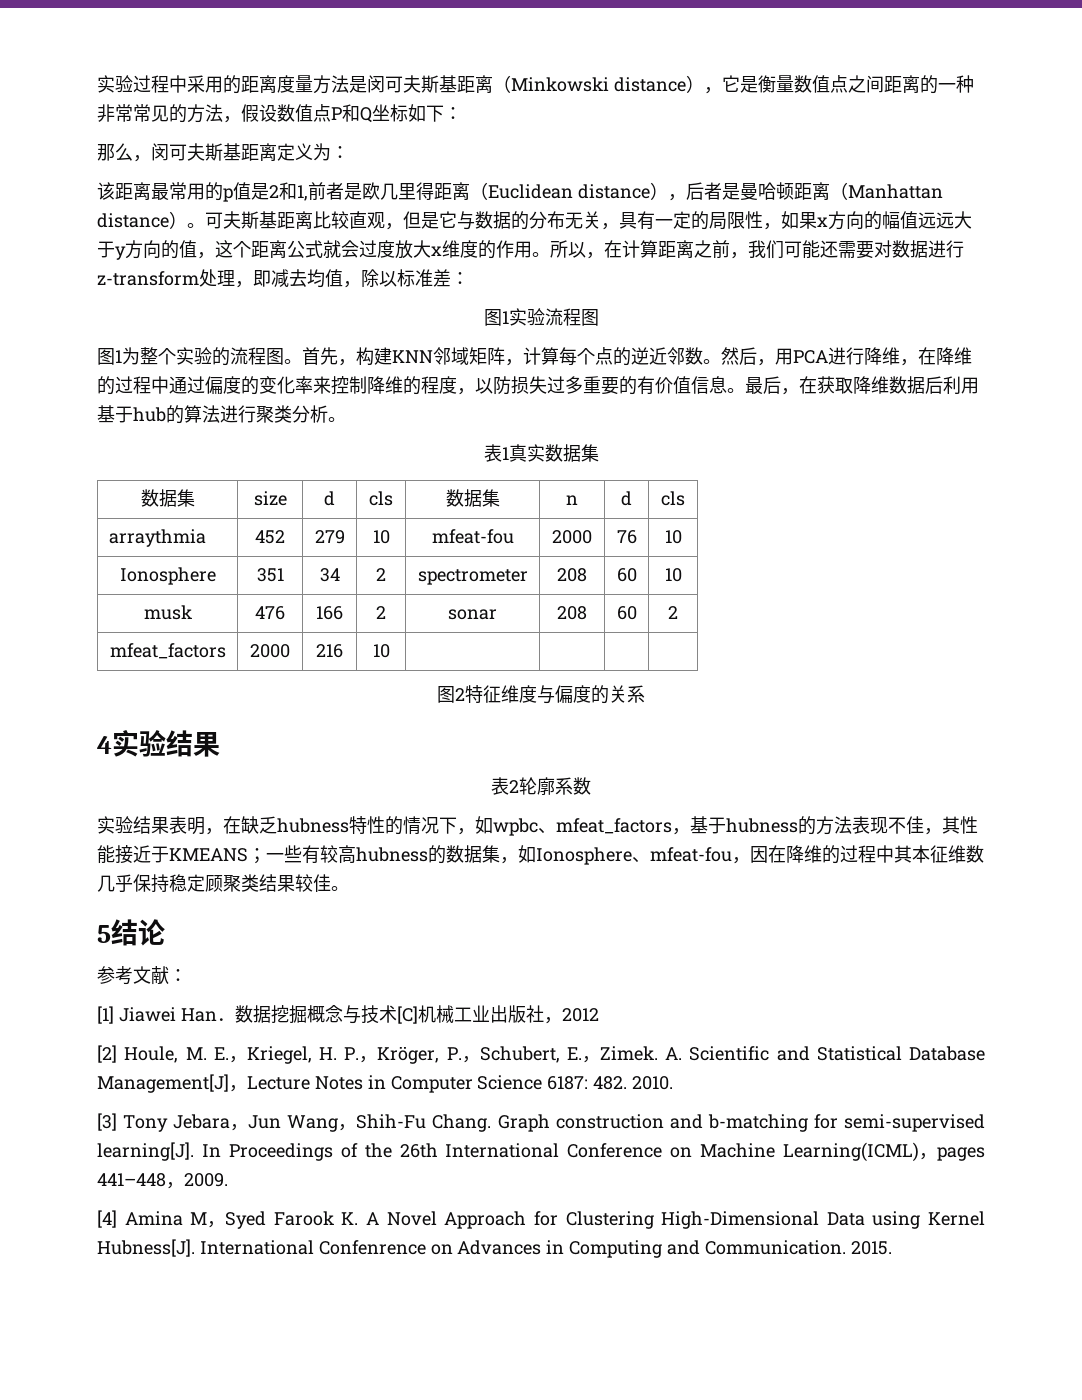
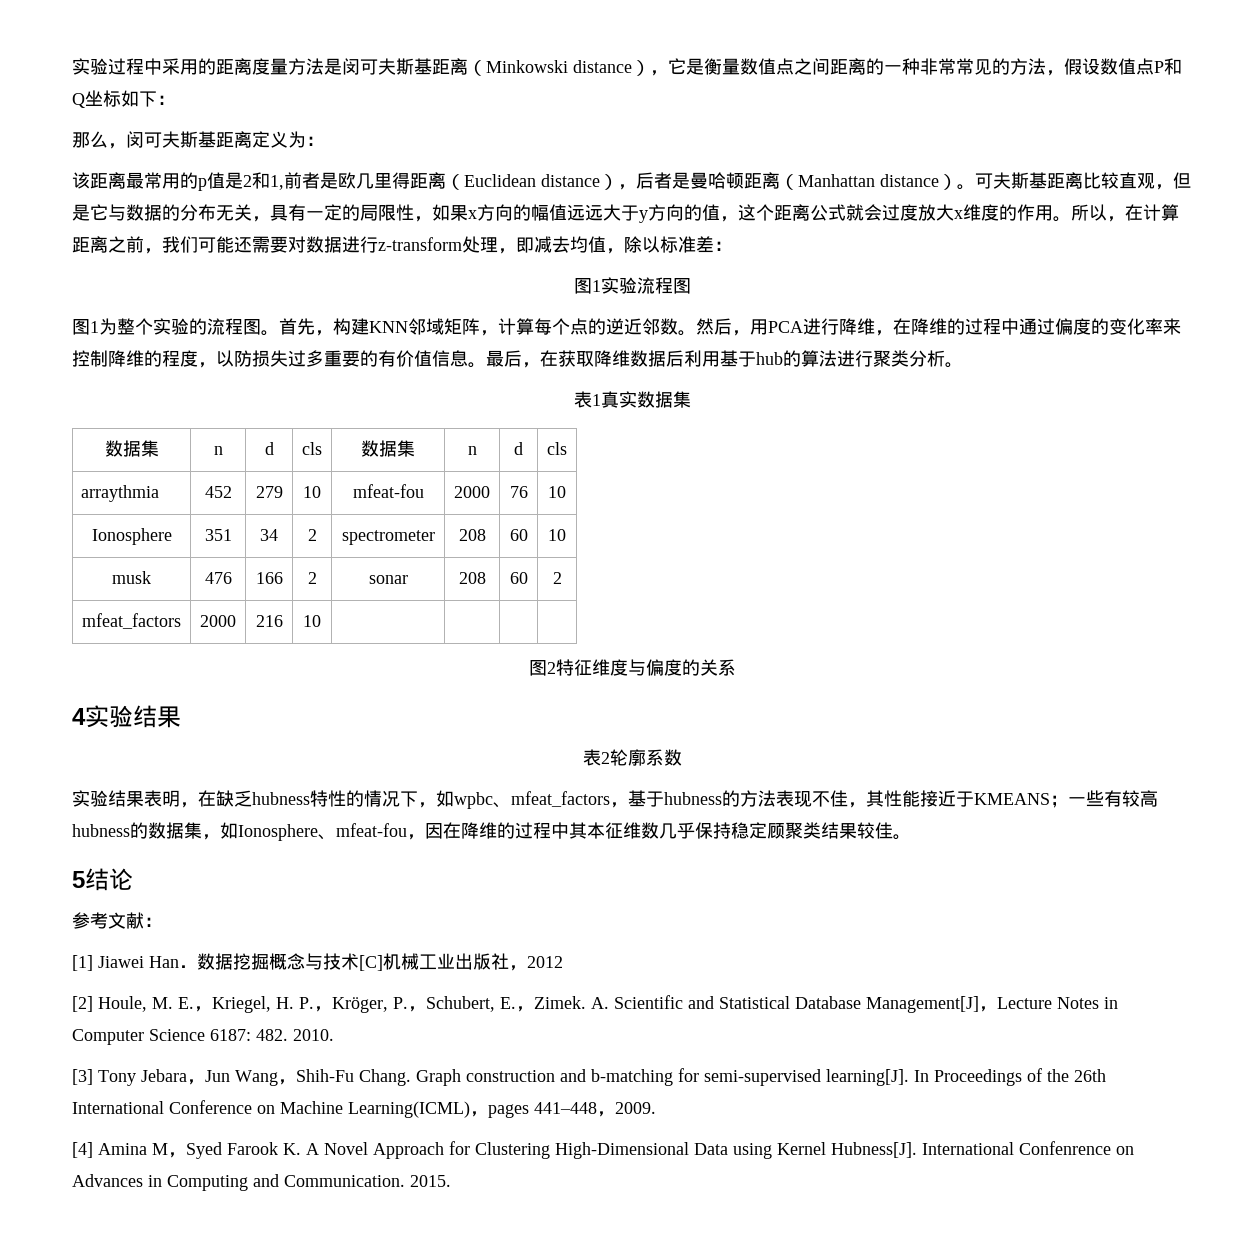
[253,491,287,506] size -> [213,446,223,455] n

